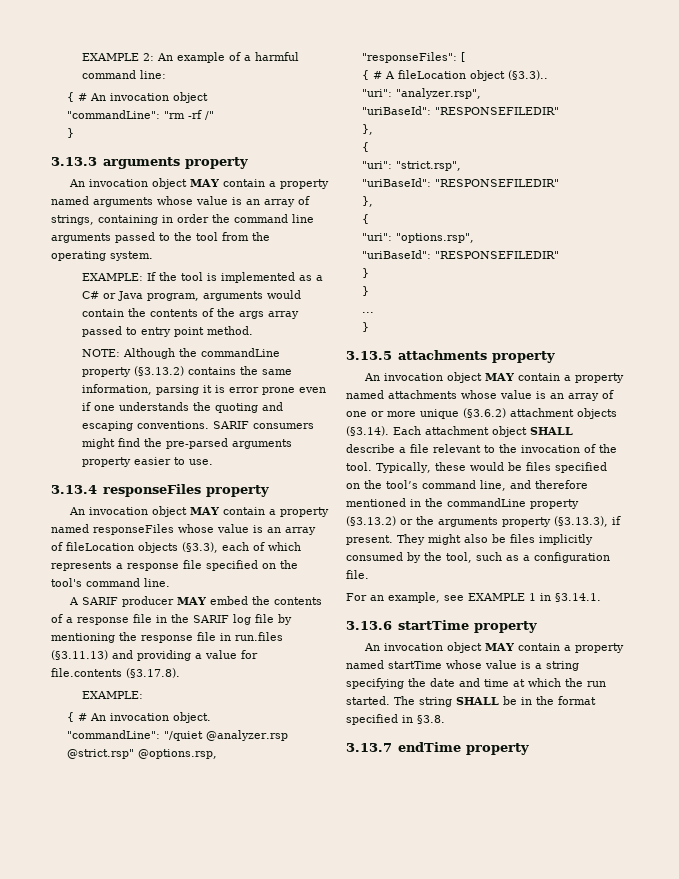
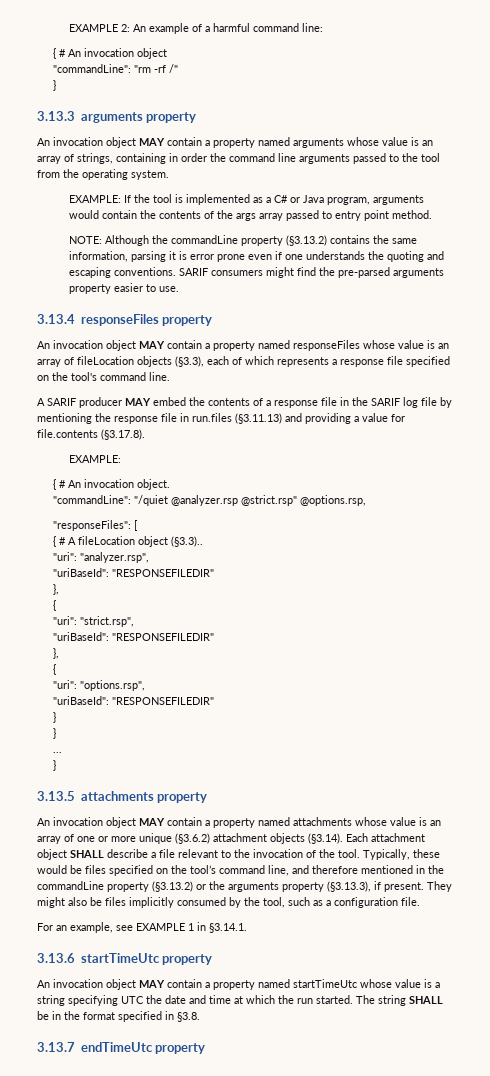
[397,620,537,633] [363,642,624,653] [346,660,442,669] startTime property // An invocation object MAY contain a property named startTime -> [80,953,213,965] [37,979,357,990] startTimeUtc property // An invocation object MAY contain a property named startTimeUtc
(404, 683) none -> [121,996,144,1004] UTC
[397,742,461,752] endTime -> [80,1042,153,1052] endTimeUtc

